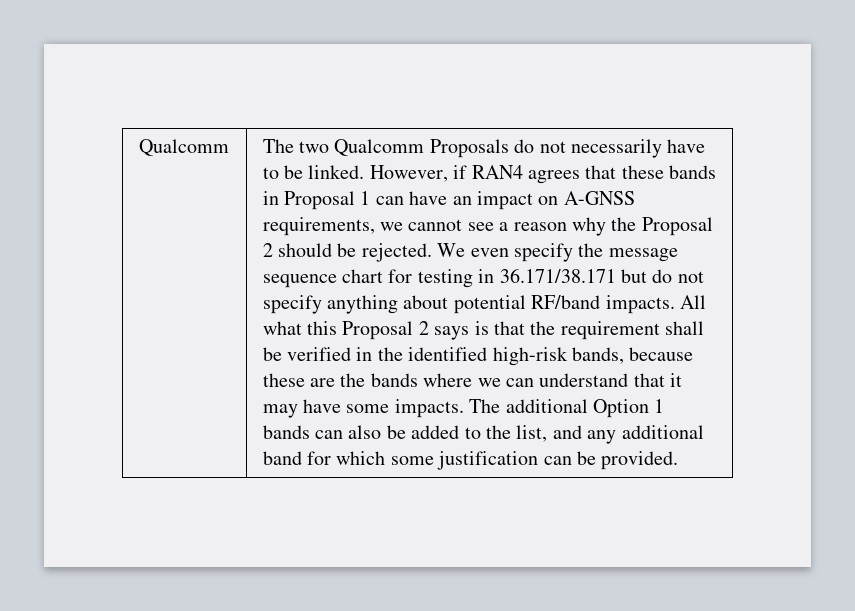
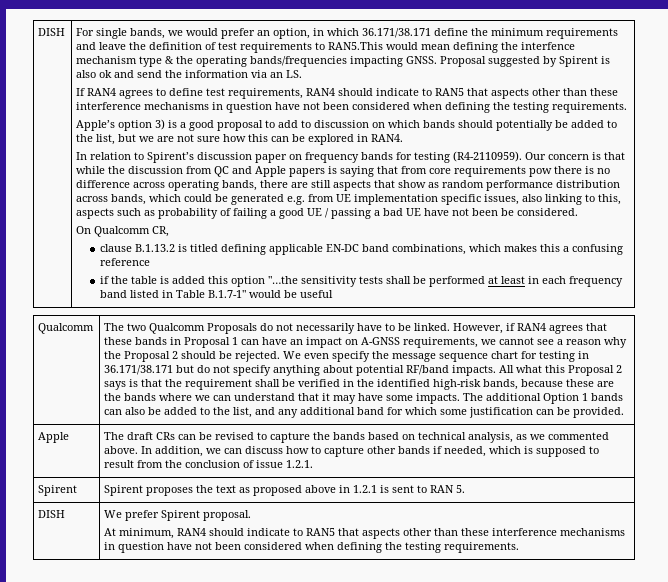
(138, 148) none -> [38,28,66,36] [76,28,619,39] [76,42,576,53] [76,56,611,67] [76,70,303,78] [76,88,619,99] [76,102,628,113] [76,119,618,131] [76,134,404,145] [76,151,626,163] [76,166,611,177] [76,180,621,191] [76,194,622,205] [76,208,579,219] [76,226,170,237] [99,244,623,255] [99,258,150,266] [99,276,623,287] [99,290,333,298] DISH | For single bands, we would prefer an option, in which 36.171/38.171 define the minimum requirements and leave the definition of test requirements to RAN5.This would mean defining the interfence mechanism type & the operating bands/frequencies impacting GNSS. Proposal suggested by Spirent is also ok and send the information via an LS. // If RAN4 agrees to define test requirements, RAN4 should indicate to RAN5 that aspects other than these interference mechanisms in question have not been considered when defining the testing requirements. // Apple’s option 3) is a good proposal to add to discussion on which bands should potentially be added to the list, but we are not sure how this can be explored in RAN4. // In relation to Spirent’s discussion paper on frequency bands for testing (R4-2110959). Our concern is that while the discussion from QC and Apple papers is saying that from core requirements pow there is no difference across operating bands, there are still aspects that show as random performance distribution across bands, which could be generated e.g. from UE implementation specific issues, also linking to this, aspects such as probability of failing a good UE / passing a bad UE have not been be considered. // On Qualcomm CR, // clause B.1.13.2 is titled defining applicable EN-DC band combinations, which makes this a confusing reference // if the table is added this option "…the sensitivity tests shall be performed at least in each frequency band listed in Table B.1.7-1" would be useful //
(679, 460) none -> [38,432,70,443] [104,432,610,443] [104,446,600,457] [104,460,314,468] [38,485,78,496] [104,485,466,496] [38,510,66,518] [104,510,252,521] [104,528,626,539] [104,542,520,553] // Apple | The draft CRs can be revised to capture the bands based on technical analysis, as we commented above. In addition, we can discuss how to capture other bands if needed, which is supposed to result from the conclusion of issue 1.2.1. // Spirent | Spirent proposes the text as proposed above in 1.2.1 is sent to RAN 5. // DISH | We prefer Spirent proposal. // At minimum, RAN4 should indicate to RAN5 that aspects other than these interference mechanisms in question have not been considered when defining the testing requirements.

